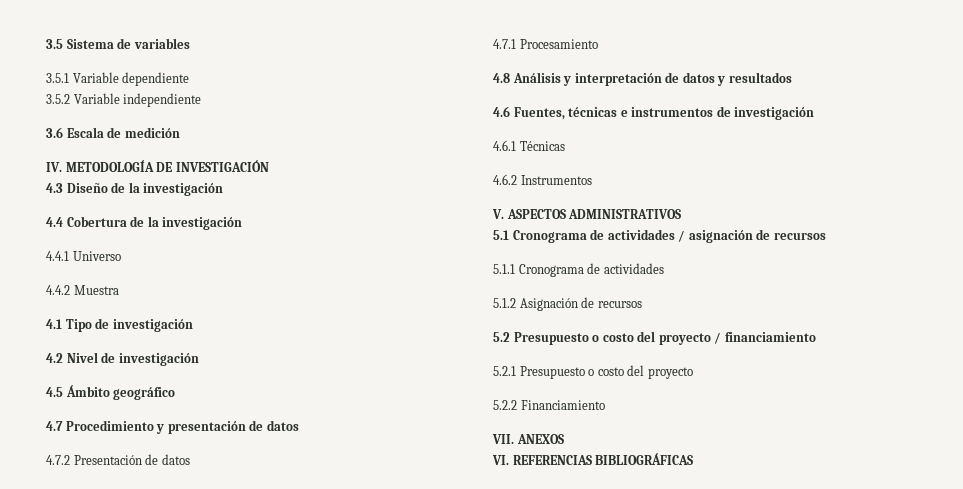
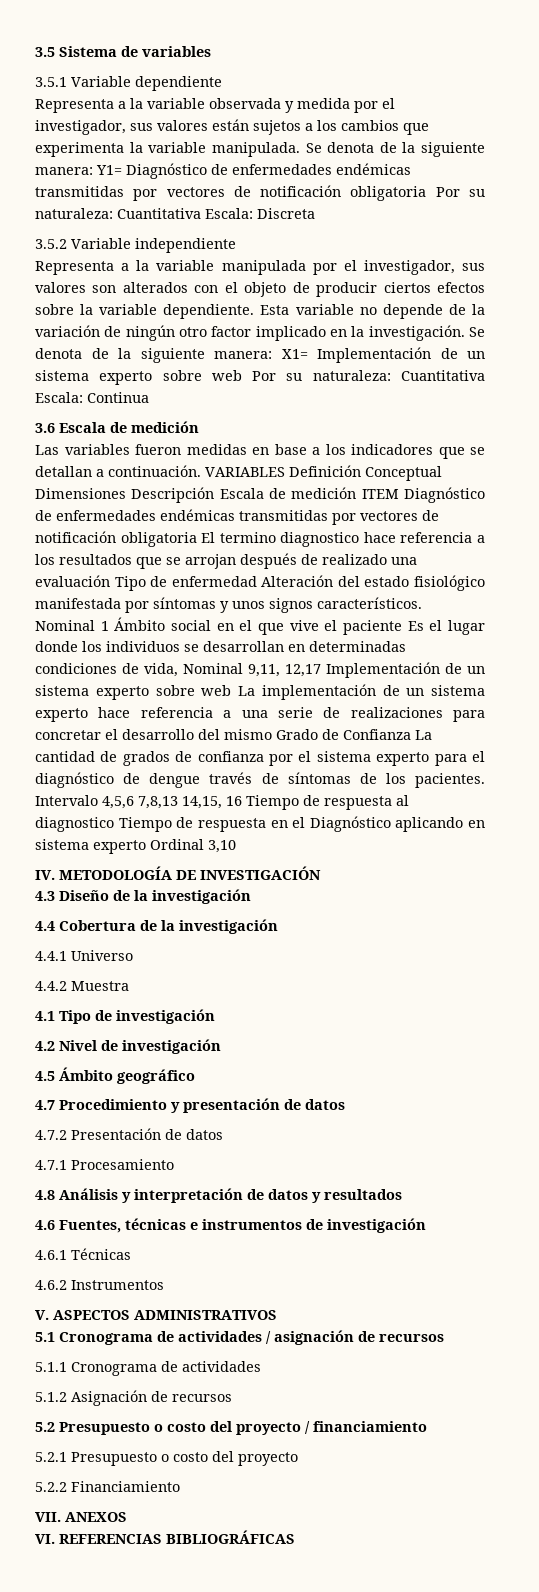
[46,93,202,107] [46,127,180,138] 3.5.2 Variable independiente // 3.6 Escala de medición -> [35,98,395,113] [35,119,429,135] [35,142,485,157] [35,163,411,179] [35,185,485,201] [35,208,315,219] [35,238,236,253] [35,260,485,275] [35,282,486,297] [35,304,485,319] [35,325,485,341] [35,347,485,363] [35,370,485,385] [35,392,149,403] [35,421,199,433] [35,444,485,459] [35,465,442,481] [35,487,485,503] [35,509,439,525] [35,531,485,547] [35,553,417,569] [35,575,485,591] [35,597,422,613] [35,617,486,635] [35,641,406,652] [35,662,485,678] [35,684,485,700] [35,707,485,722] [35,729,432,740] [35,751,485,766] [35,772,485,788] [35,795,409,810] [35,816,485,832] [35,839,236,854] Representa a la variable observada y medida por el investigador, sus valores están sujetos a los cambios que experimenta la variable manipulada. Se denota de la siguiente manera: Y1= Diagnóstico de enfermedades endémicas transmitidas por vectores de notificación obligatoria Por su naturaleza: Cuantitativa Escala: Discreta // 3.5.2 Variable independiente // Representa a la variable manipulada por el investigador, sus valores son alterados con el objeto de producir ciertos efectos sobre la variable dependiente. Esta variable no depende de la variación de ningún otro factor implicado en la investigación. Se denota de la siguiente manera: X1= Implementación de un sistema experto sobre web Por su naturaleza: Cuantitativa Escala: Continua // 3.6 Escala de medición // Las variables fueron medidas en base a los indicadores que se detallan a continuación. VARIABLES Definición Conceptual Dimensiones Descripción Escala de medición ITEM Diagnóstico de enfermedades endémicas transmitidas por vectores de notificación obligatoria El termino diagnostico hace referencia a los resultados que se arrojan después de realizado una evaluación Tipo de enfermedad Alteración del estado fisiológico manifestada por síntomas y unos signos característicos. Nominal 1 Ámbito social en el que vive el paciente Es el lugar donde los individuos se desarrollan en determinadas condiciones de vida, Nominal 9,11, 12,17 Implementación de un sistema experto sobre web La implementación de un sistema experto hace referencia a una serie de realizaciones para concretar el desarrollo del mismo Grado de Confianza La cantidad de grados de confianza por el sistema experto para el diagnóstico de dengue través de síntomas de los pacientes. Intervalo 4,5,6 7,8,13 14,15, 16 Tiempo de respuesta al diagnostico Tiempo de respuesta en el Diagnóstico aplicando en sistema experto Ordinal 3,10

